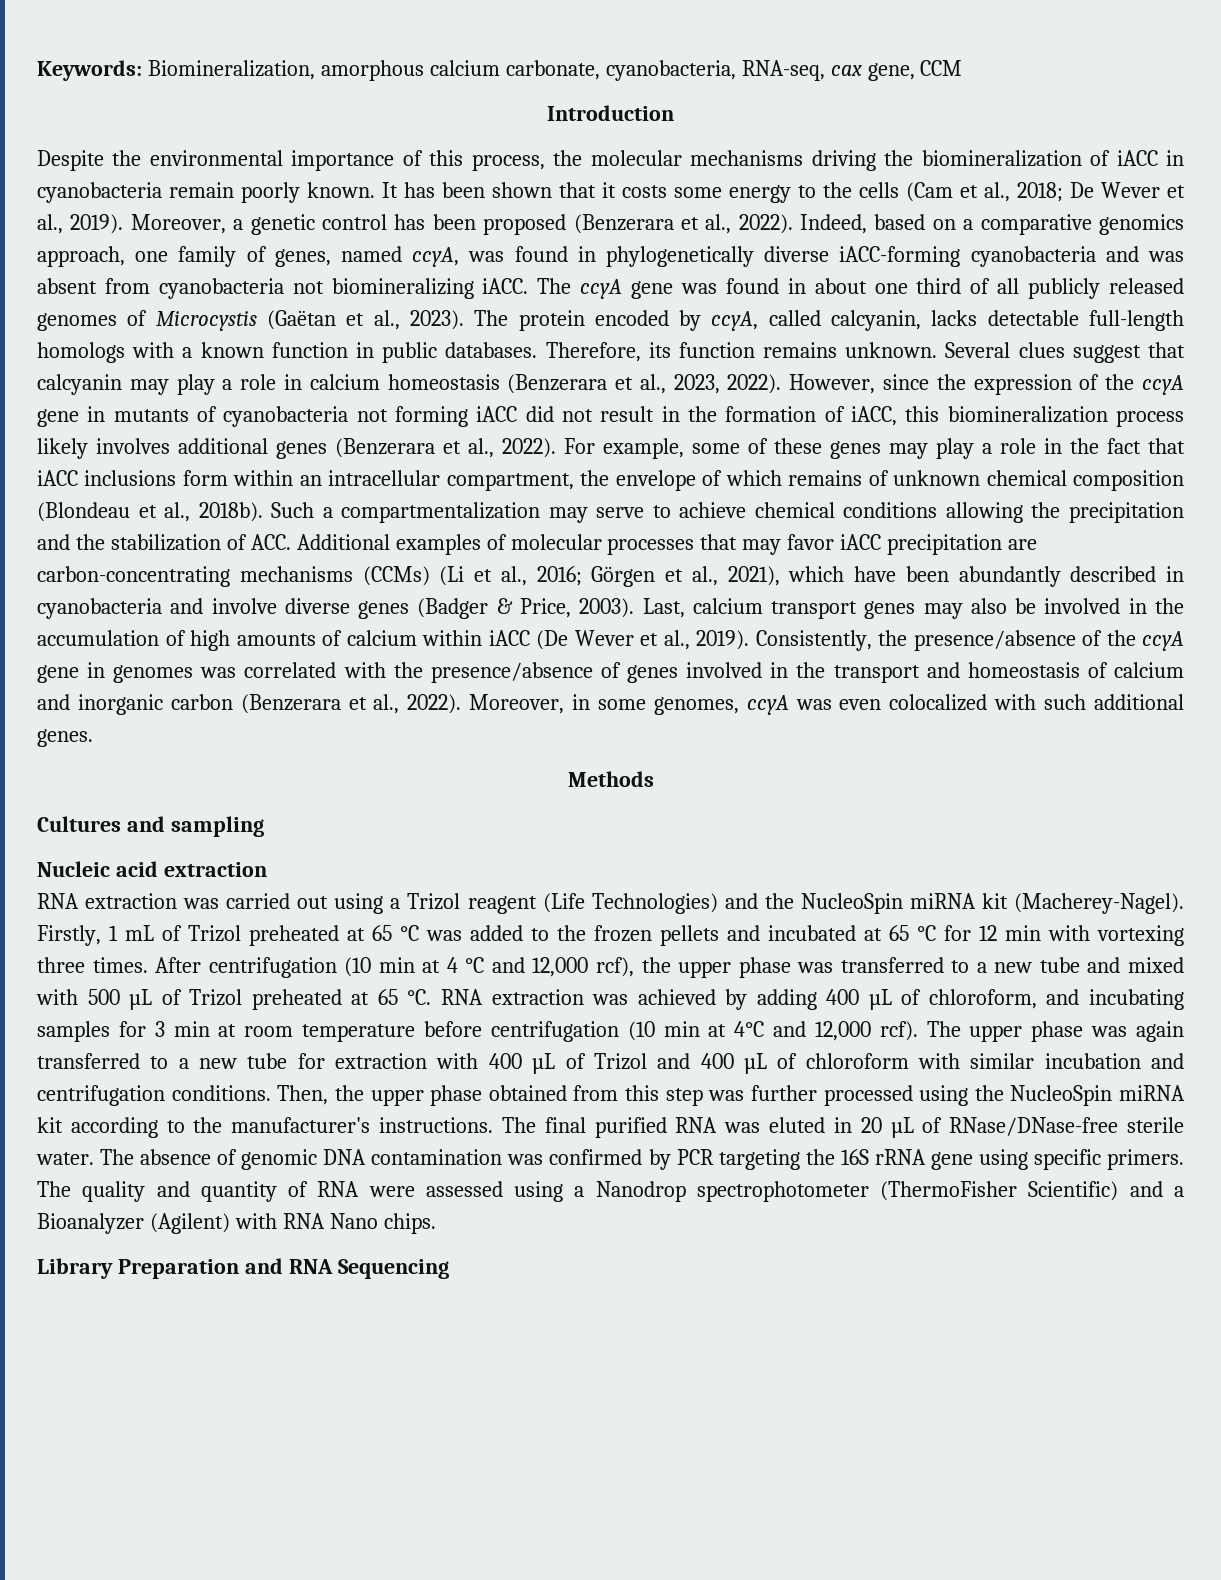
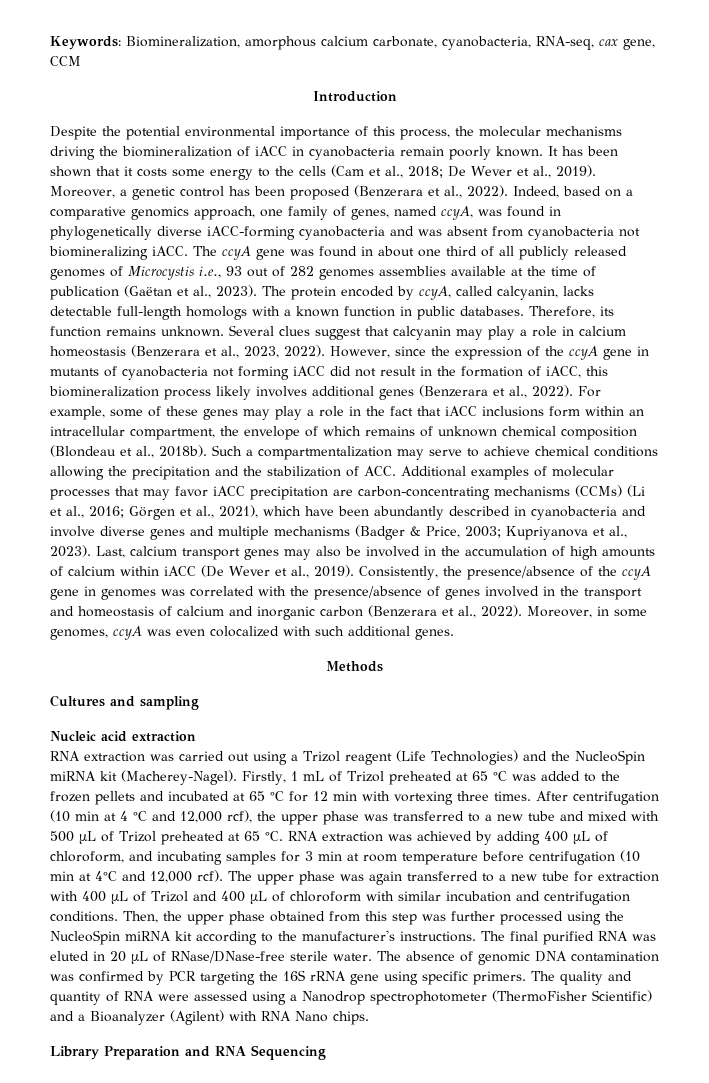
(142, 158) none -> [126,126,180,140] potential
(257, 321) none -> [199,266,596,280] [50,286,119,300] i.e., 93 out of 282 genomes assemblies available at the time of publication
[417,598,635,619] (Badger & Price, 2003). -> [190,525,627,540] [50,545,91,557] and multiple mechanisms (Badger & Price, 2003; Kupriyanova et al., 2023).

